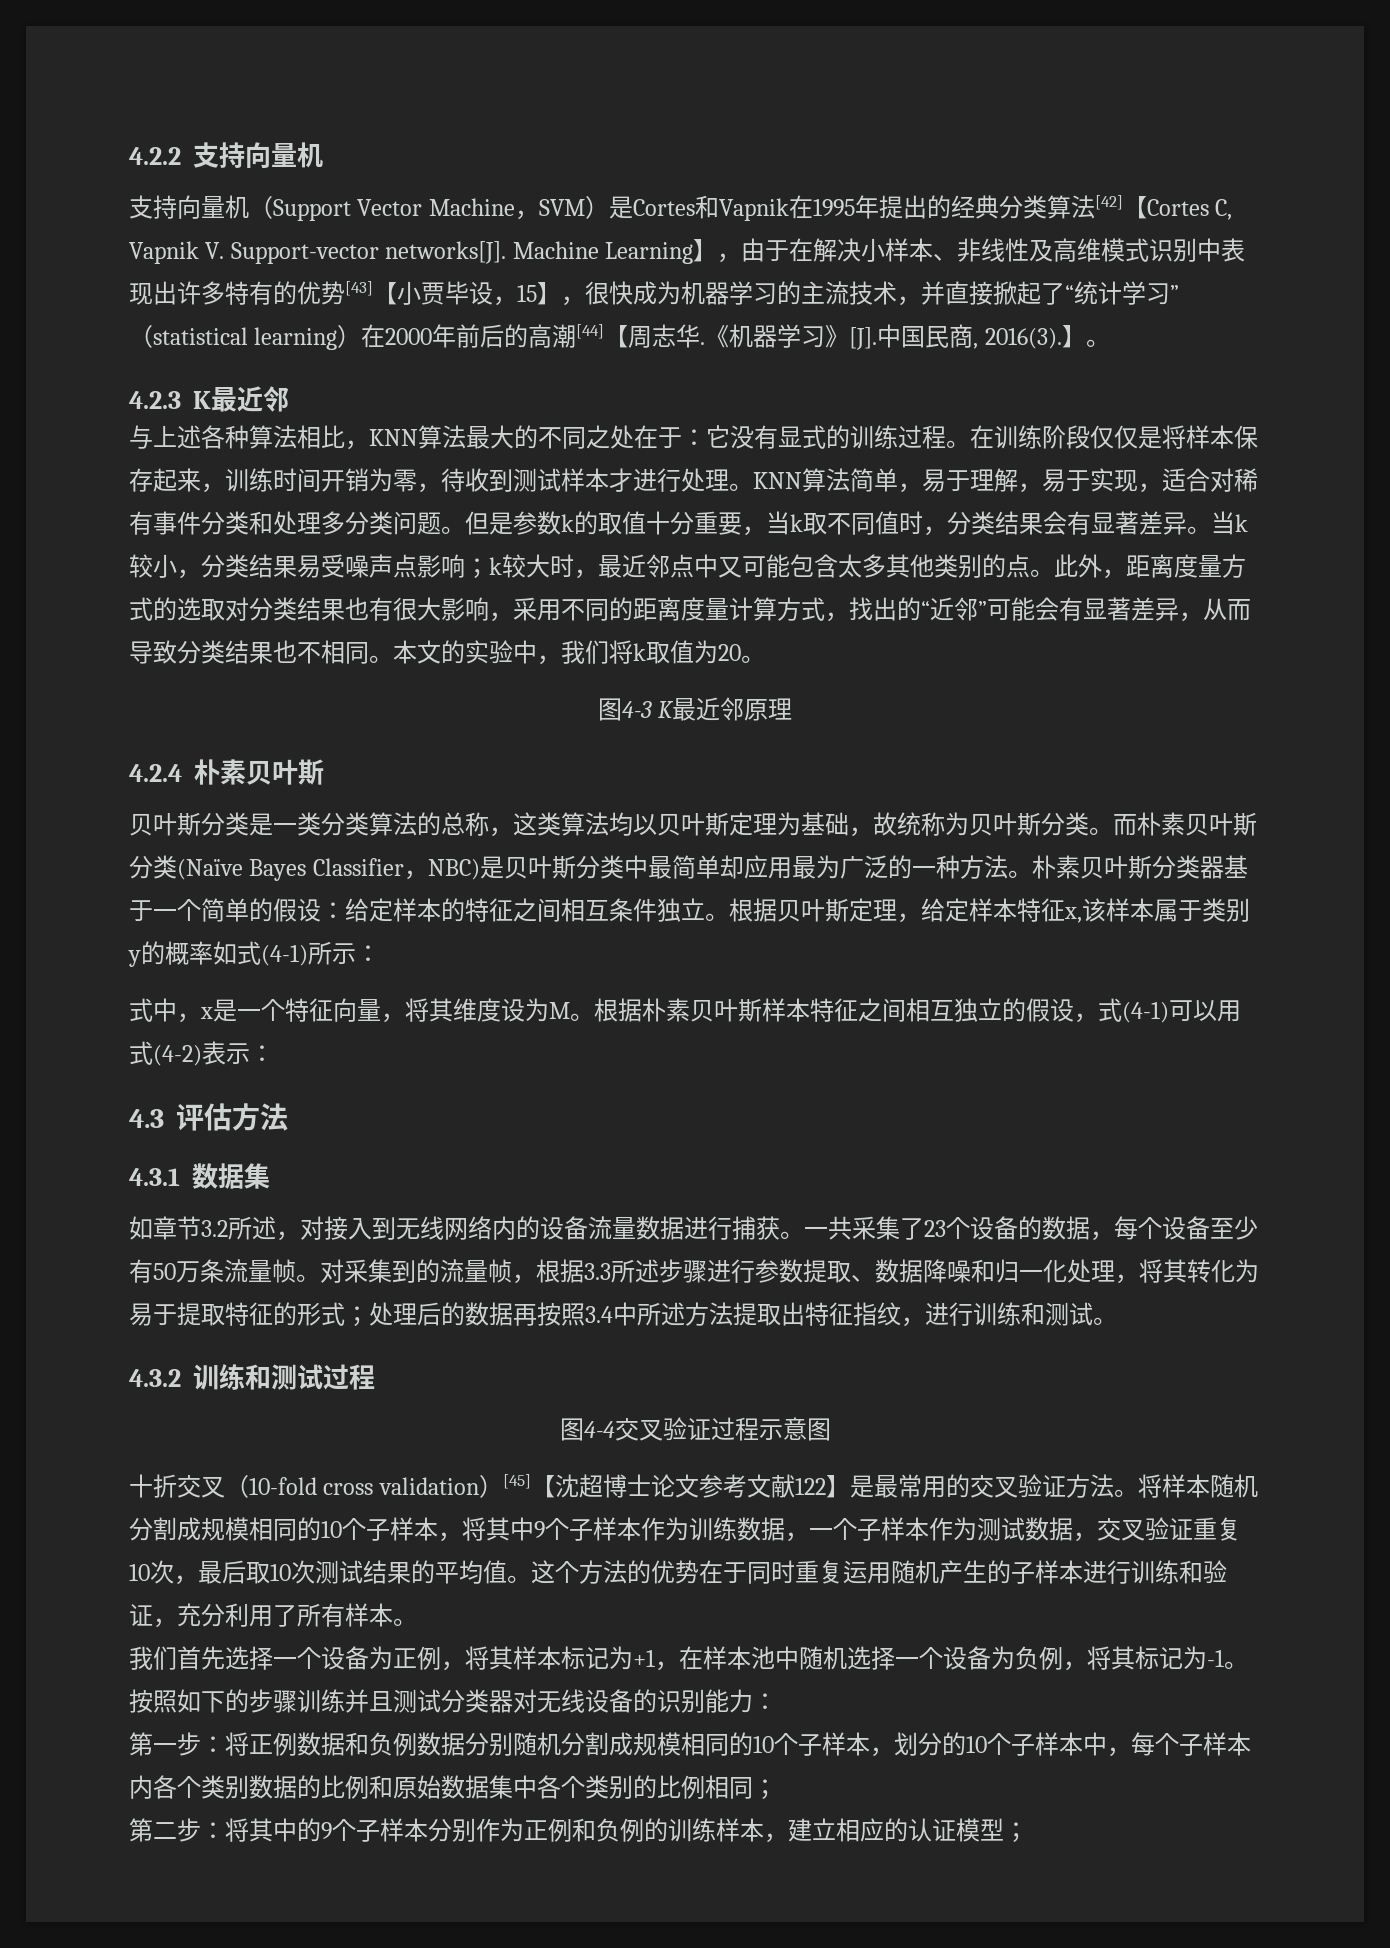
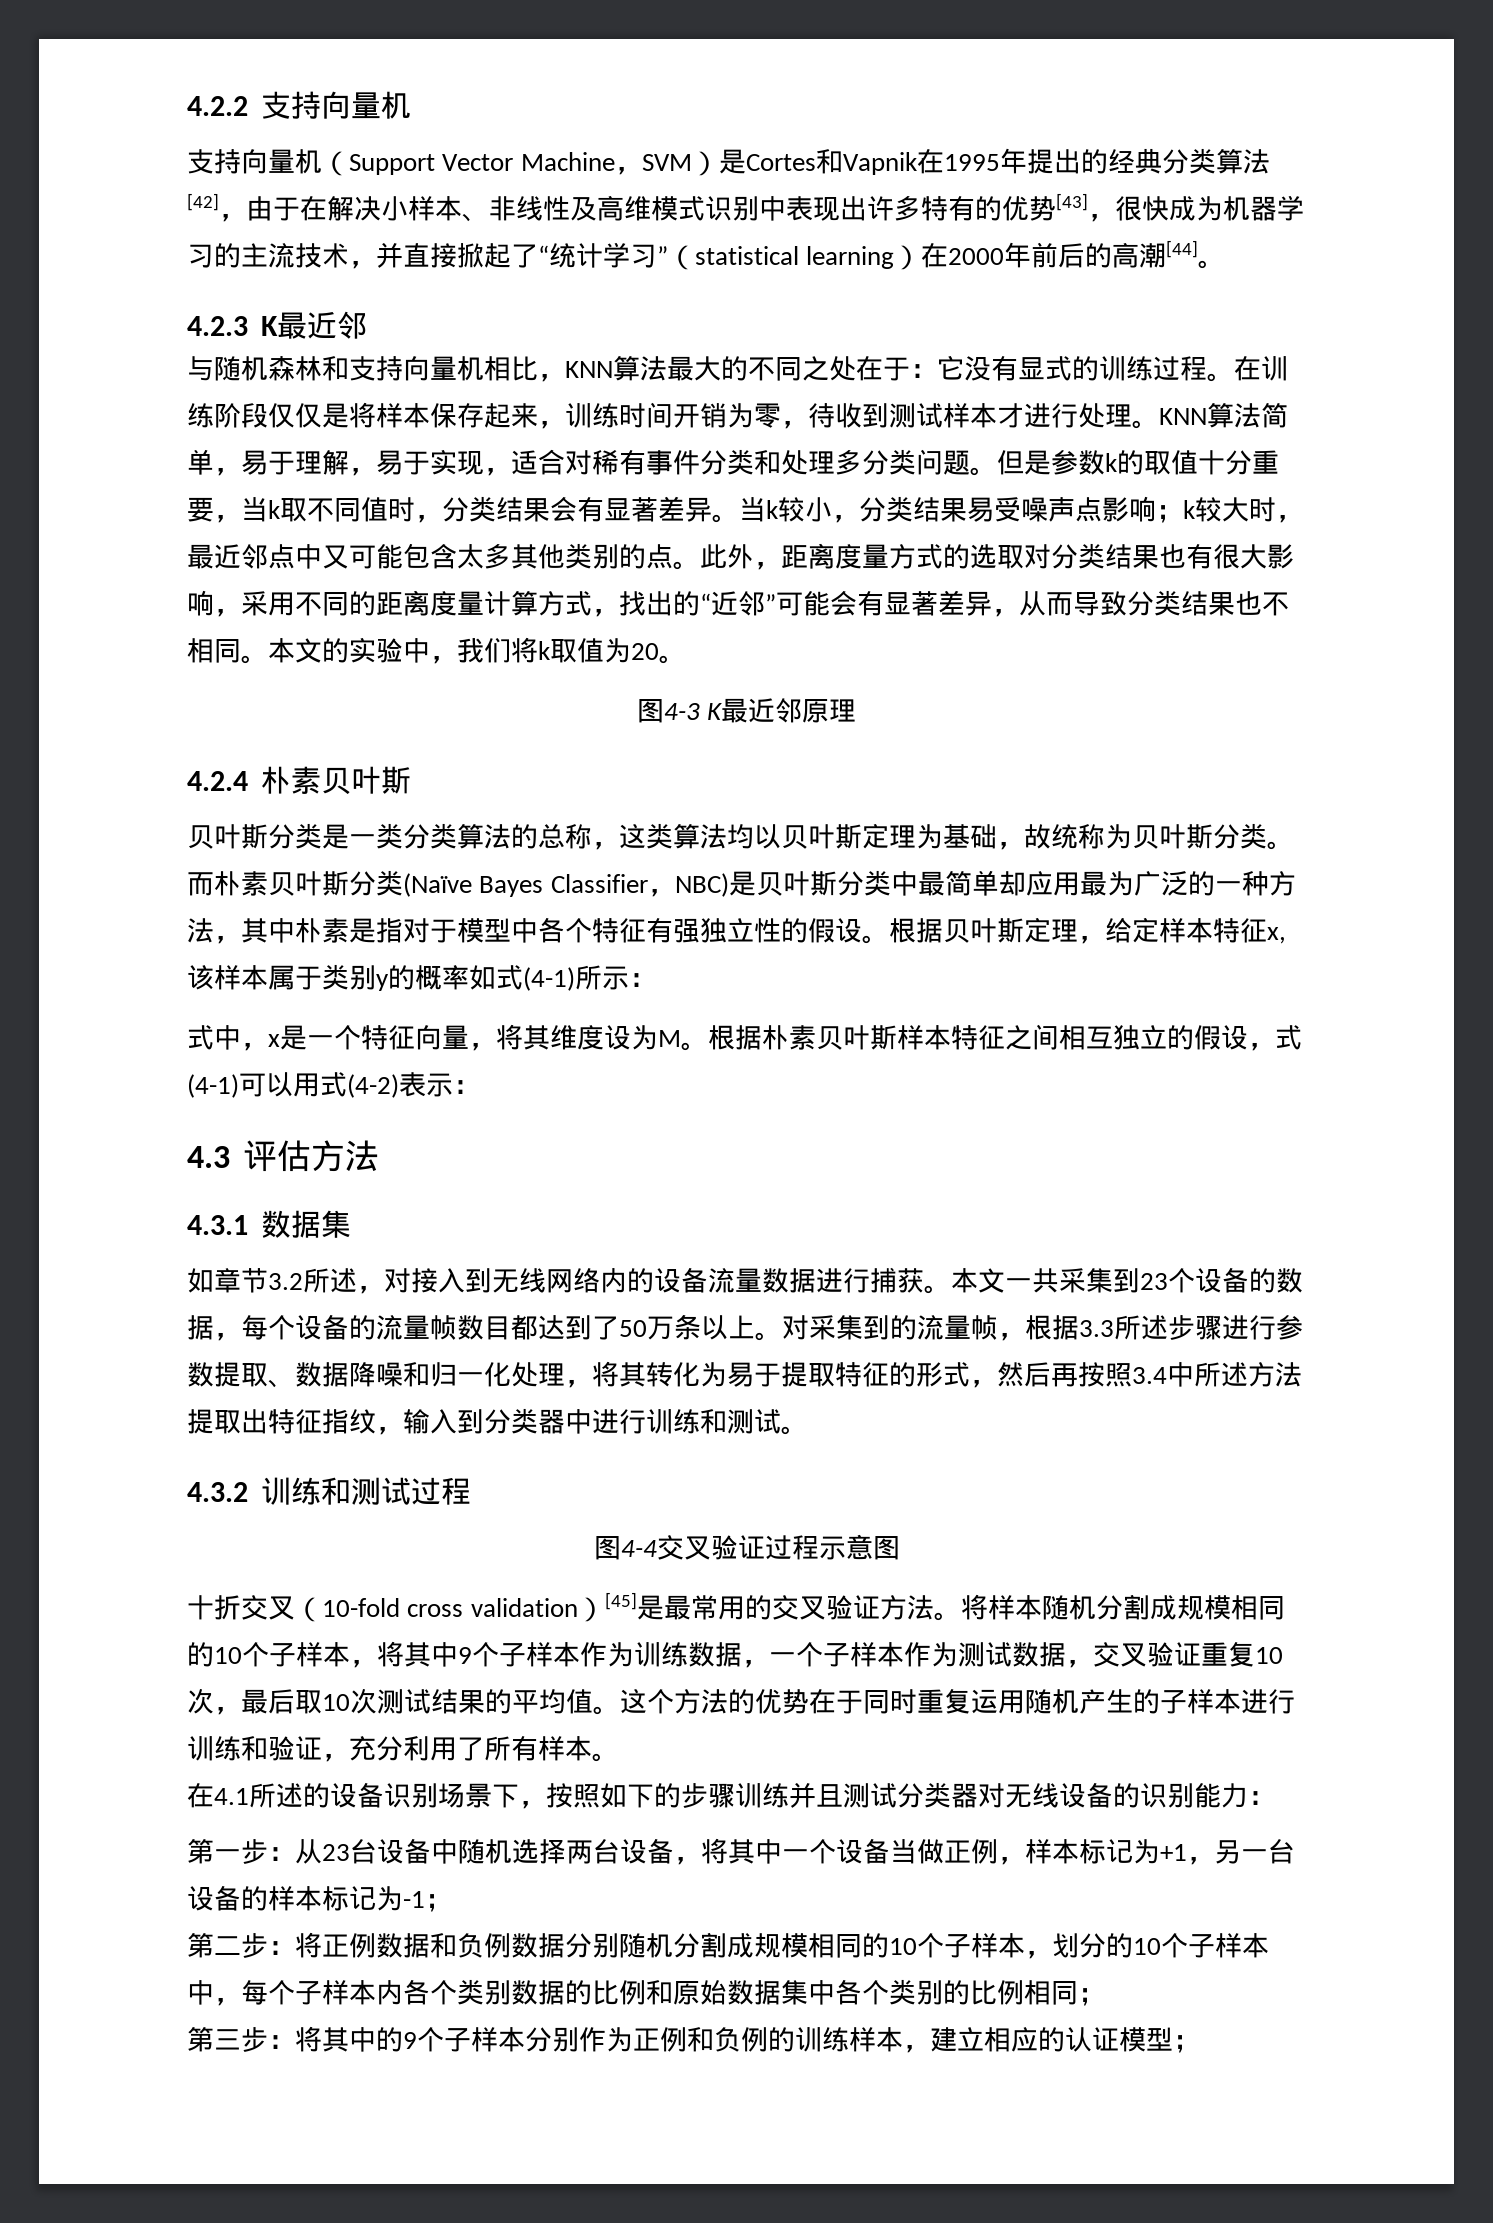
[1122,196,1233,220] [129,239,718,264] 【Cortes C, Vapnik V. Support-vector networks[J]. Machine Learning】 -> (219, 202) none
[373,281,561,306] 【小贾毕设，15】 -> (1088, 202) none
[604,324,1086,350] 【周志华.《机器学习》[J].中国民商, 2016(3).】 -> (1199, 249) none
[153,425,297,449] 上述各种算法 -> [214,356,484,381] 随机森林和支持向量机
[1007,855,1248,879] [129,898,705,922] 。朴素贝叶斯分类器基于一个简单的假设：给定样本的特征之间相互条件独立 -> [214,917,862,944] ，其中朴素是指对于模型中各个特征有强独立性的假设
(804, 1235) none -> [951,1268,1005,1293] 本文
[900,1218,924,1240] 了 -> [1113,1268,1140,1293] 到
[1210,1216,1258,1240] [129,1259,153,1283] 至少有 -> [349,1315,619,1340] 的流量帧数目都达到了
[224,1259,296,1283] 流量帧 -> [701,1315,755,1340] 以上
[345,1302,513,1327] ；处理后的数据 -> [970,1362,1051,1388] ，然后
(925, 1322) none -> [403,1408,592,1434] 输入到分类器中
[530,1474,850,1498] 【沈超博士论文参考文献122】 -> (637, 1601) none
[129,1646,1248,1671] 我们首先选择一个设备为正例，将其样本标记为+1，在样本池中随机选择一个设备为负例，将其标记为-1。 -> [187,1782,546,1809] 在4.1所述的设备识别场景下，
(225, 1744) none -> [295,1838,1295,1865] [187,1885,452,1912] [187,1932,295,1958] 从23台设备中随机选择两台设备，将其中一个设备当做正例，样本标记为+1，另一台设备的样本标记为-1； // 第二步：
[153,1822,177,1839] 二 -> [214,2029,241,2050] 三

